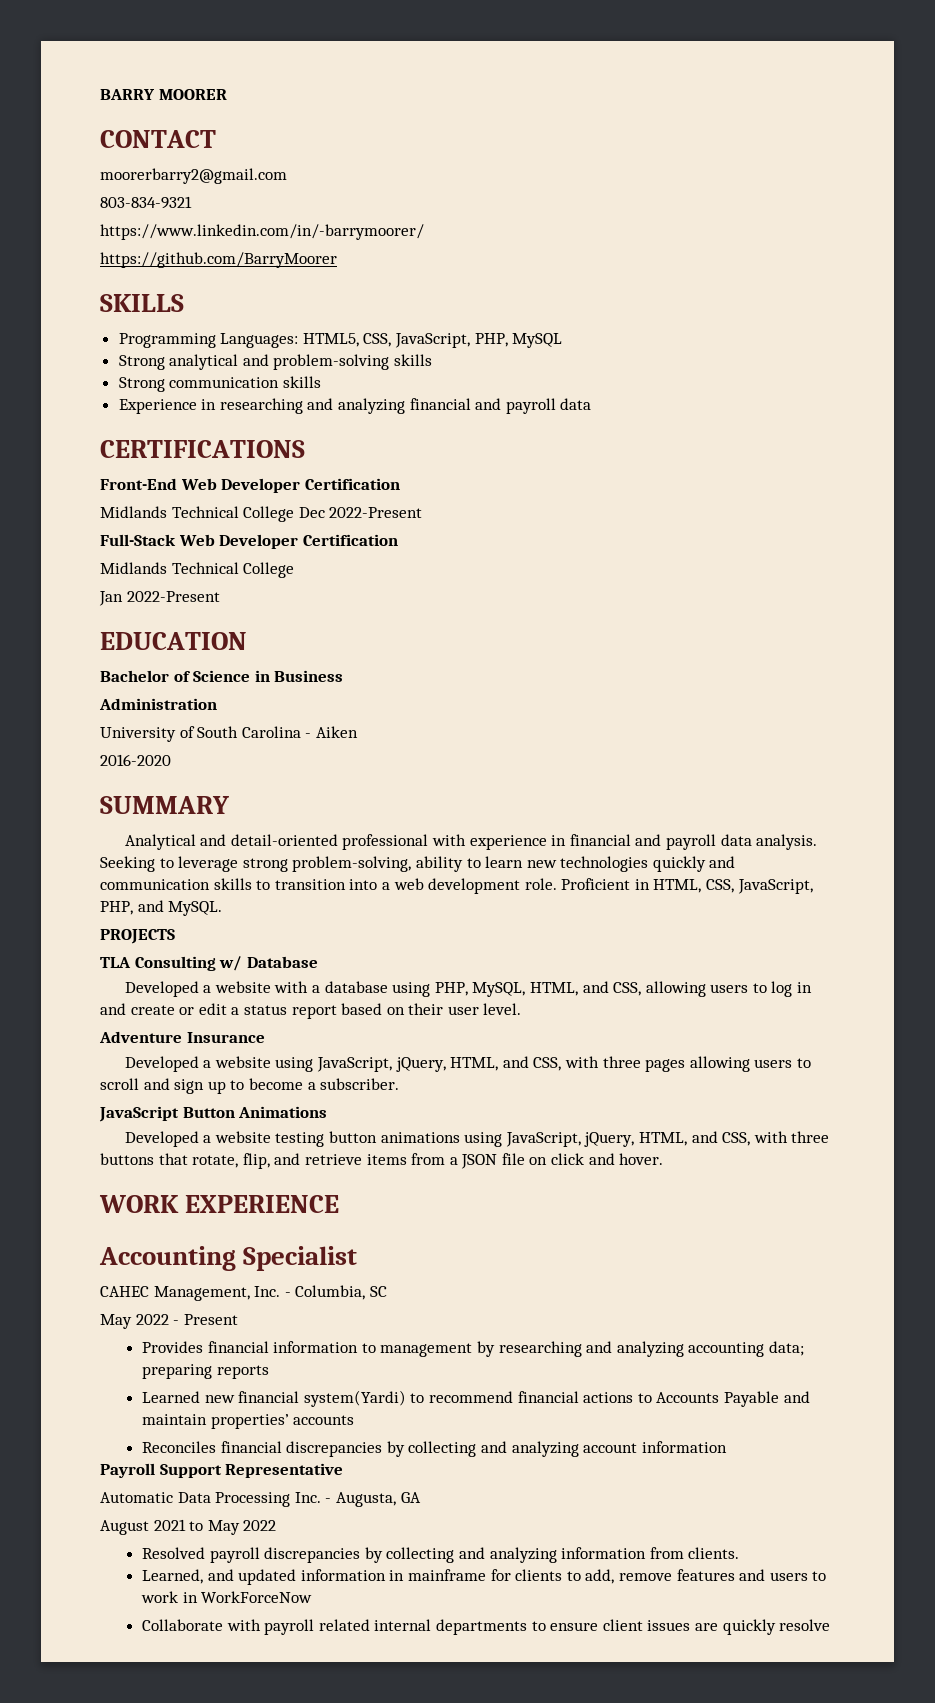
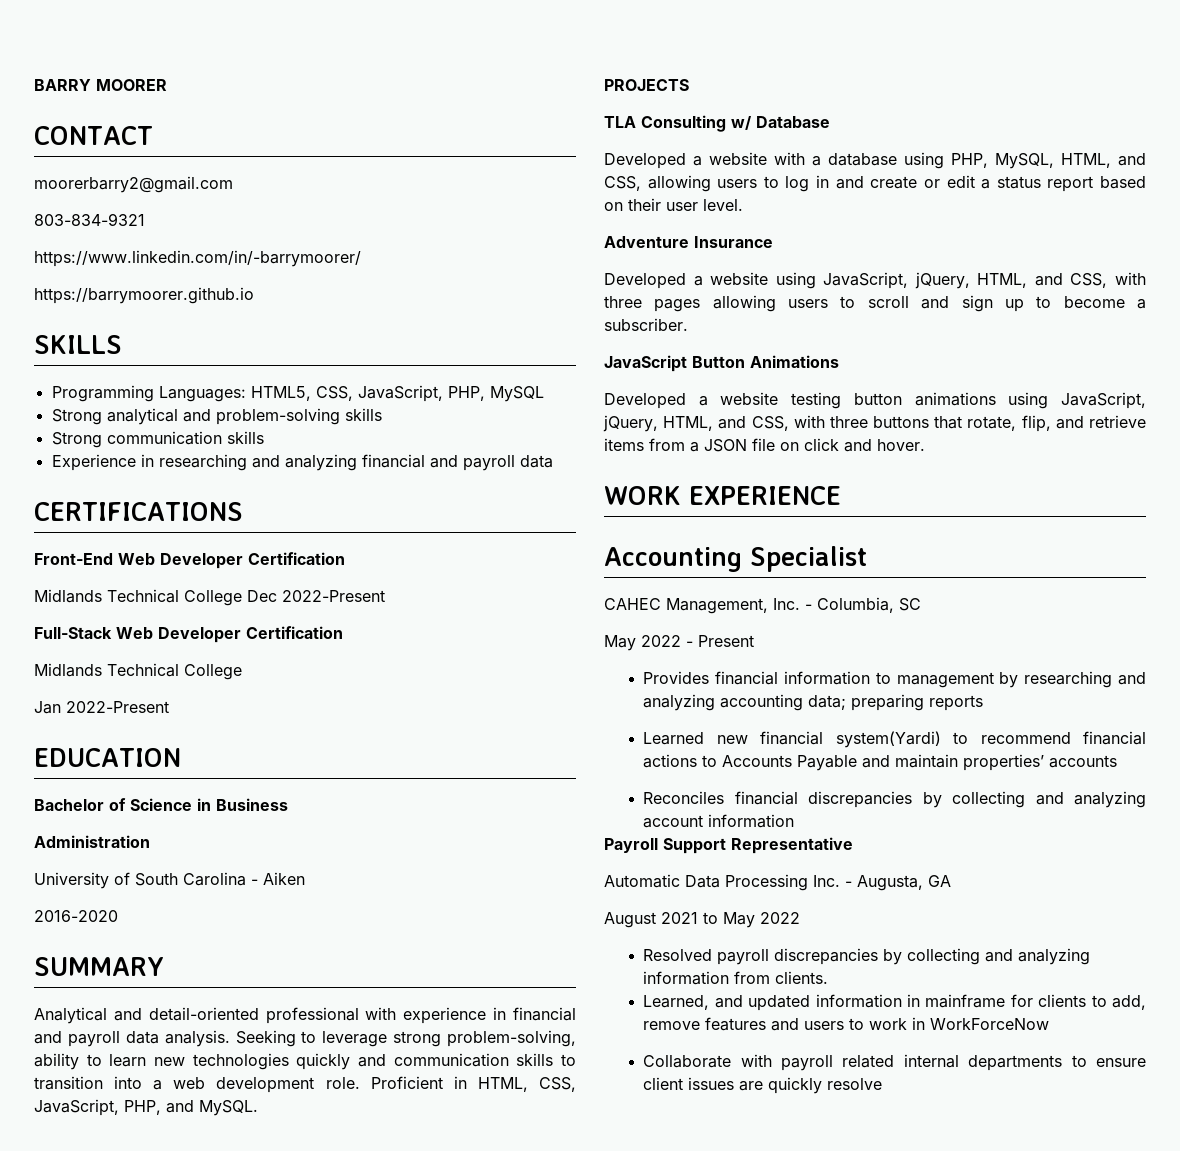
[100,252,337,268] https://github.com/BarryMoorer -> [34,287,254,304] https://barrymoorer.github.io

